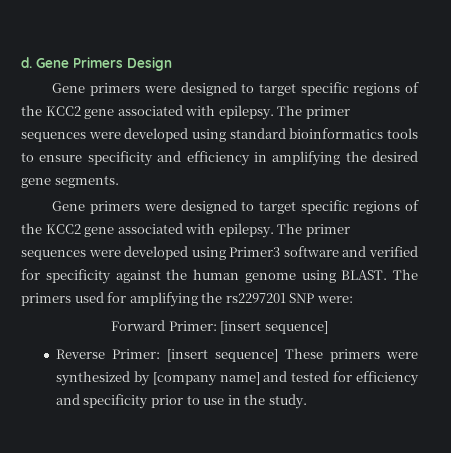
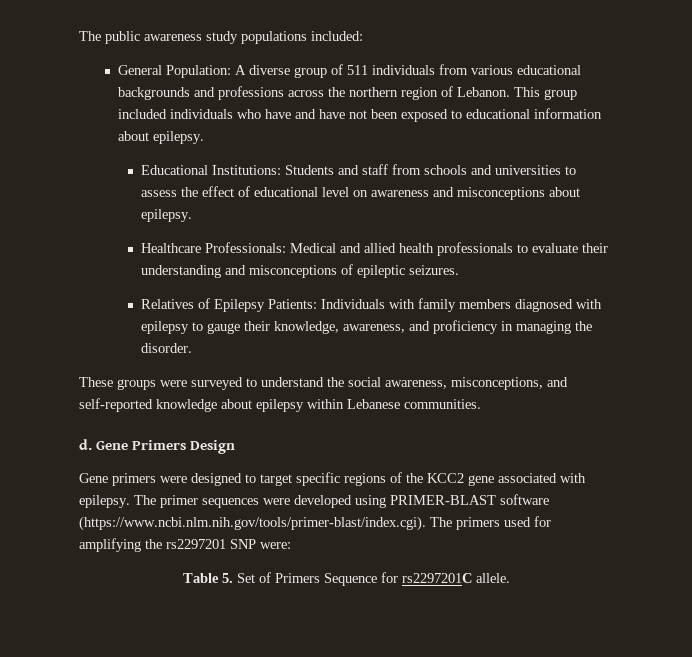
(21, 62) none -> [79,31,363,44] [118,64,582,78] [118,86,578,100] [118,108,603,122] [118,131,205,144] [141,164,577,175] [141,186,581,200] [141,209,193,222] [141,242,609,256] [141,264,460,278] [141,298,603,312] [141,320,593,334] [141,343,193,353] [79,377,568,390] [79,398,481,412] The public awareness study populations included: // General Population: A diverse group of 511 individuals from various educational backgrounds and professions across the northern region of Lebanon. This group included individuals who have and have not been exposed to educational information about epilepsy. // Educational Institutions: Students and staff from schools and universities to assess the effect of educational level on awareness and misconceptions about epilepsy. // Healthcare Professionals: Medical and allied health professionals to evaluate their understanding and misconceptions of epileptic seizures. // Relatives of Epilepsy Patients: Individuals with family members diagnosed with epilepsy to gauge their knowledge, awareness, and proficiency in managing the disorder. // These groups were surveyed to understand the social awareness, misconceptions, and self-reported knowledge about epilepsy within Lebanese communities. //
[229,128,418,139] [21,151,418,166] [21,175,119,188] [52,200,420,214] [21,223,350,238] [21,246,418,260] [21,269,388,284] standard bioinformatics tools to ensure specificity and efficiency in amplifying the desired gene segments. // Gene primers were designed to target specific regions of the KCC2 gene associated with epilepsy. The primer sequences were developed using Primer3 software and verified for specificity against the human genome using BLAST. -> [390,494,549,505] [79,516,426,531] PRIMER-BLAST software (https://www.ncbi.nlm.nih.gov/tools/primer-blast/index.cgi).
[111,320,328,334] [55,348,418,362] [55,371,420,386] [55,394,307,409] Forward Primer: [insert sequence] // Reverse Primer: [insert sequence] These primers were synthesized by [company name] and tested for efficiency and specificity prior to use in the study. -> [182,572,510,586] Table 5. Set of Primers Sequence for rs2297201C allele.

